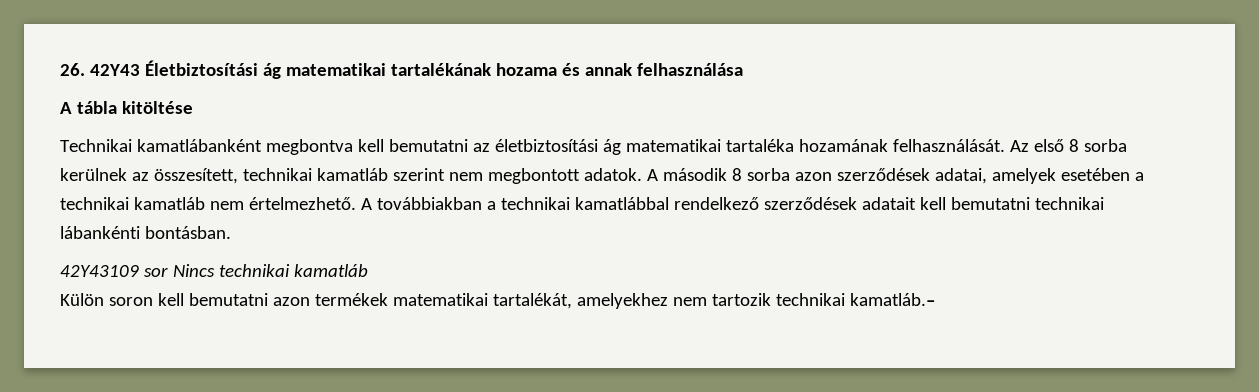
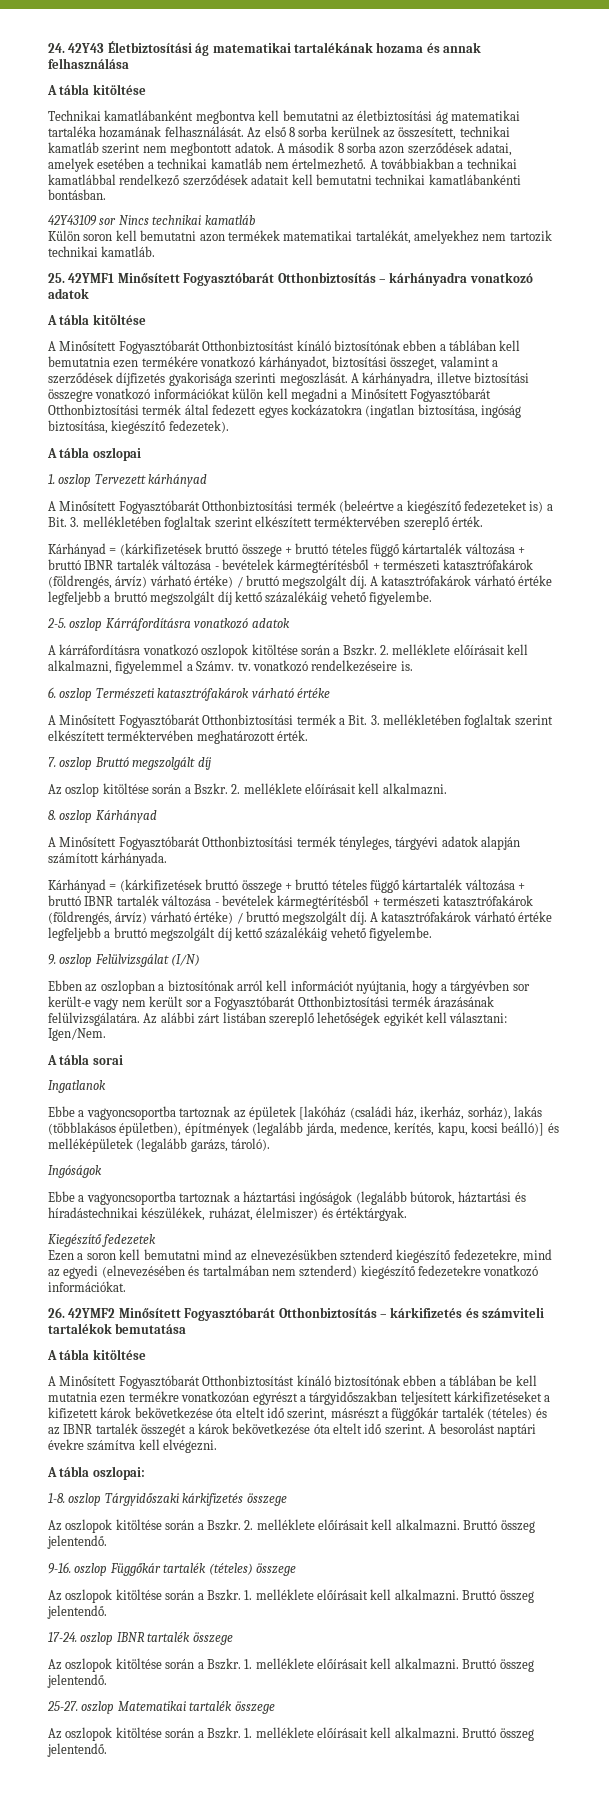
[60,63,85,76] 26. -> [48,43,65,53] 24.
[60,226,140,239] lábankénti -> [428,174,521,185] kamatlábankénti
[849,293,935,306] kamatláb.– -> [101,246,156,257] [48,272,533,286] [48,288,89,299] [47,314,146,325] [48,340,521,354] [48,356,498,370] [48,372,529,386] [48,388,491,402] [48,404,521,418] [48,420,229,434] [47,447,141,461] [48,474,208,487] [48,500,553,514] [48,516,483,530] [48,543,526,557] [48,559,534,573] [48,575,553,589] [48,591,432,605] [47,618,290,631] [48,644,529,658] [48,660,413,674] [48,687,330,701] [48,714,553,728] [48,730,309,744] [48,757,211,770] [48,783,447,797] [48,810,157,823] [48,836,520,850] [48,852,168,866] [48,879,526,893] [48,895,534,909] [48,911,553,925] [48,927,432,941] [48,954,201,967] [48,980,530,994] [48,996,495,1010] [48,1012,508,1026] [48,1028,106,1041] [47,1054,123,1065] [48,1080,106,1093] [48,1106,543,1120] [48,1122,559,1136] [48,1138,271,1152] [48,1165,102,1178] [48,1191,526,1205] [48,1207,407,1221] [48,1234,157,1247] [48,1249,553,1263] [48,1265,539,1279] [48,1281,126,1292] [48,1307,544,1321] [48,1323,187,1334] [47,1349,146,1360] [48,1375,537,1389] [48,1391,551,1405] [48,1407,547,1421] [48,1423,536,1437] [48,1439,218,1453] [47,1466,145,1480] [48,1493,287,1506] [48,1519,535,1533] [47,1535,107,1549] [48,1562,296,1576] [48,1589,534,1603] [47,1605,107,1619] [48,1632,233,1645] [48,1658,534,1672] [47,1674,107,1688] [47,1701,275,1714] [48,1727,534,1741] [47,1743,107,1757] kamatláb. // 25. 42YMF1 Minősített Fogyasztóbarát Otthonbiztosítás – kárhányadra vonatkozó adatok // A tábla kitöltése // A Minősített Fogyasztóbarát Otthonbiztosítást kínáló biztosítónak ebben a táblában kell bemutatnia ezen termékére vonatkozó kárhányadot, biztosítási összeget, valamint a szerződések díjfizetés gyakorisága szerinti megoszlását. A kárhányadra, illetve biztosítási összegre vonatkozó információkat külön kell megadni a Minősített Fogyasztóbarát Otthonbiztosítási termék által fedezett egyes kockázatokra (ingatlan biztosítása, ingóság biztosítása, kiegészítő fedezetek). // A tábla oszlopai // 1. oszlop Tervezett kárhányad // A Minősített Fogyasztóbarát Otthonbiztosítási termék (beleértve a kiegészítő fedezeteket is) a Bit. 3. mellékletében foglaltak szerint elkészített terméktervében szereplő érték. // Kárhányad = (kárkifizetések bruttó összege + bruttó tételes függő kártartalék változása + bruttó IBNR tartalék változása - bevételek kármegtérítésből + természeti katasztrófakárok (földrengés, árvíz) várható értéke) / bruttó megszolgált díj. A katasztrófakárok várható értéke legfeljebb a bruttó megszolgált díj kettő százalékáig vehető figyelembe. // 2-5. oszlop Kárráfordításra vonatkozó adatok // A kárráfordításra vonatkozó oszlopok kitöltése során a Bszkr. 2. melléklete előírásait kell alkalmazni, figyelemmel a Számv. tv. vonatkozó rendelkezéseire is. // 6. oszlop Természeti katasztrófakárok várható értéke // A Minősített Fogyasztóbarát Otthonbiztosítási termék a Bit. 3. mellékletében foglaltak szerint elkészített terméktervében meghatározott érték. // 7. oszlop Bruttó megszolgált díj // Az oszlop kitöltése során a Bszkr. 2. melléklete előírásait kell alkalmazni. // 8. oszlop Kárhányad // A Minősített Fogyasztóbarát Otthonbiztosítási termék tényleges, tárgyévi adatok alapján számított kárhányada. // Kárhányad = (kárkifizetések bruttó összege + bruttó tételes függő kártartalék változása + bruttó IBNR tartalék változása - bevételek kármegtérítésből + természeti katasztrófakárok (földrengés, árvíz) várható értéke) / bruttó megszolgált díj. A katasztrófakárok várható értéke legfeljebb a bruttó megszolgált díj kettő százalékáig vehető figyelembe. // 9. oszlop Felülvizsgálat (I/N) // Ebben az oszlopban a biztosítónak arról kell információt nyújtania, hogy a tárgyévben sor került-e vagy nem került sor a Fogyasztóbarát Otthonbiztosítási termék árazásának felülvizsgálatára. Az alábbi zárt listában szereplő lehetőségek egyikét kell választani: Igen/Nem. // A tábla sorai // Ingatlanok // Ebbe a vagyoncsoportba tartoznak az épületek [lakóház (családi ház, ikerház, sorház), lakás (többlakásos épületben), építmények (legalább járda, medence, kerítés, kapu, kocsi beálló)] és melléképületek (legalább garázs, tároló). // Ingóságok // Ebbe a vagyoncsoportba tartoznak a háztartási ingóságok (legalább bútorok, háztartási és híradástechnikai készülékek, ruházat, élelmiszer) és értéktárgyak. // Kiegészítő fedezetek // Ezen a soron kell bemutatni mind az elnevezésükben sztenderd kiegészítő fedezetekre, mind az egyedi (elnevezésében és tartalmában nem sztenderd) kiegészítő fedezetekre vonatkozó információkat. // 26. 42YMF2 Minősített Fogyasztóbarát Otthonbiztosítás – kárkifizetés és számviteli tartalékok bemutatása // A tábla kitöltése // A Minősített Fogyasztóbarát Otthonbiztosítást kínáló biztosítónak ebben a táblában be kell mutatnia ezen termékre vonatkozóan egyrészt a tárgyidőszakban teljesített kárkifizetéseket a kifizetett károk bekövetkezése óta eltelt idő szerint, másrészt a függőkár tartalék (tételes) és az IBNR tartalék összegét a károk bekövetkezése óta eltelt idő szerint. A besorolást naptári évekre számítva kell elvégezni. // A tábla oszlopai: // 1-8. oszlop Tárgyidőszaki kárkifizetés összege // Az oszlopok kitöltése során a Bszkr. 2. melléklete előírásait kell alkalmazni. Bruttó összeg jelentendő. // 9-16. oszlop Függőkár tartalék (tételes) összege // Az oszlopok kitöltése során a Bszkr. 1. melléklete előírásait kell alkalmazni. Bruttó összeg jelentendő. // 17-24. oszlop IBNR tartalék összege // Az oszlopok kitöltése során a Bszkr. 1. melléklete előírásait kell alkalmazni. Bruttó összeg jelentendő. // 25-27. oszlop Matematikai tartalék összege // Az oszlopok kitöltése során a Bszkr. 1. melléklete előírásait kell alkalmazni. Bruttó összeg jelentendő.

